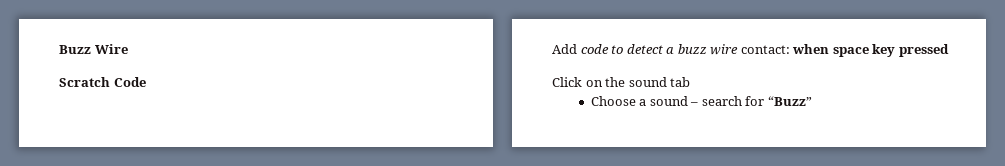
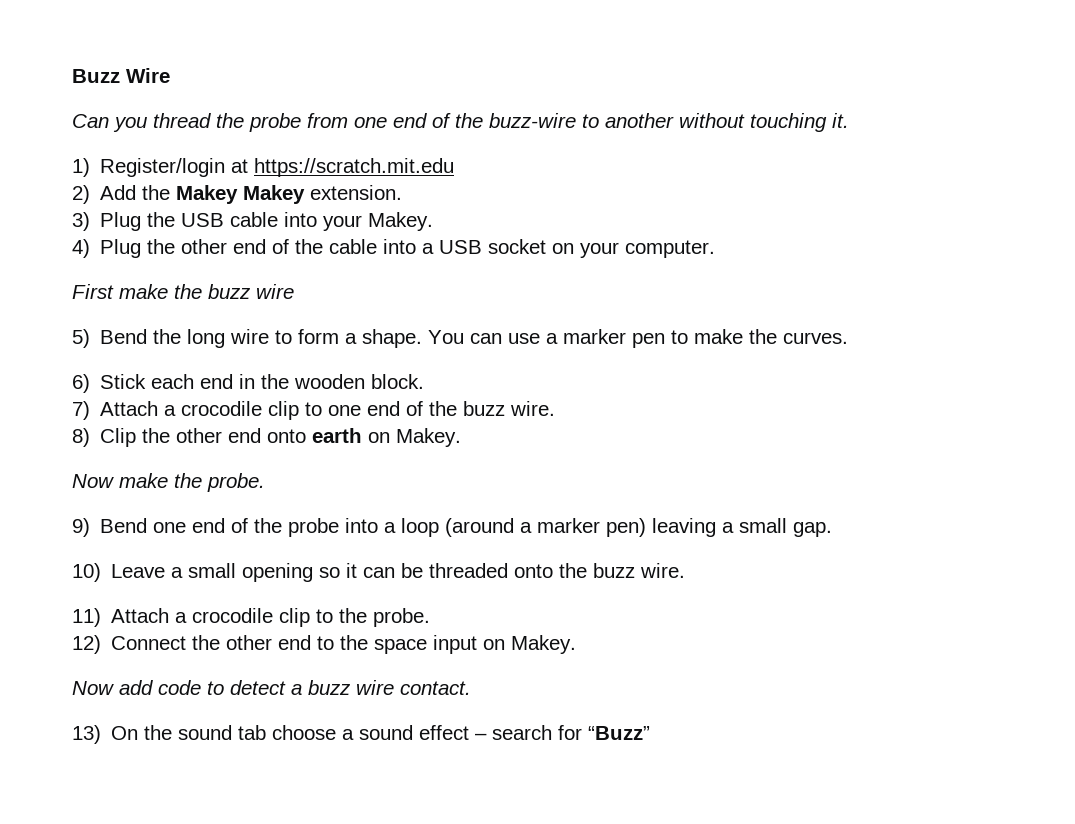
[59,77,146,87] [552,44,577,54] Scratch Code // Add -> [72,113,849,132] [72,158,455,177] [72,185,403,204] [72,212,434,231] [72,239,716,258] [72,284,294,299] [72,329,849,348] [72,374,425,393] [72,401,556,420] [72,428,462,447] [72,473,265,492] [72,518,833,537] [72,563,686,582] [72,608,431,627] [72,635,577,654] [72,680,153,695] Can you thread the probe from one end of the buzz-wire to another without touching it. // 1) Register/login at https://scratch.mit.edu // 2) Add the Makey Makey extension. // 3) Plug the USB cable into your Makey. // 4) Plug the other end of the cable into a USB socket on your computer. // First make the buzz wire // 5) Bend the long wire to form a shape. You can use a marker pen to make the curves. // 6) Stick each end in the wooden block. // 7) Attach a crocodile clip to one end of the buzz wire. // 8) Clip the other end onto earth on Makey. // Now make the probe. // 9) Bend one end of the probe into a loop (around a marker pen) leaving a small gap. // 10) Leave a small opening so it can be threaded onto the buzz wire. // 11) Attach a crocodile clip to the probe. // 12) Connect the other end to the space input on Makey. // Now add
[740,44,949,57] [552,77,603,87] contact: when space key pressed // Click on -> [400,681,471,695] [72,725,139,744] contact. // 13) On
[590,96,636,106] // Choose -> [272,725,337,740] choose
(688, 101) none -> [419,725,470,740] effect

